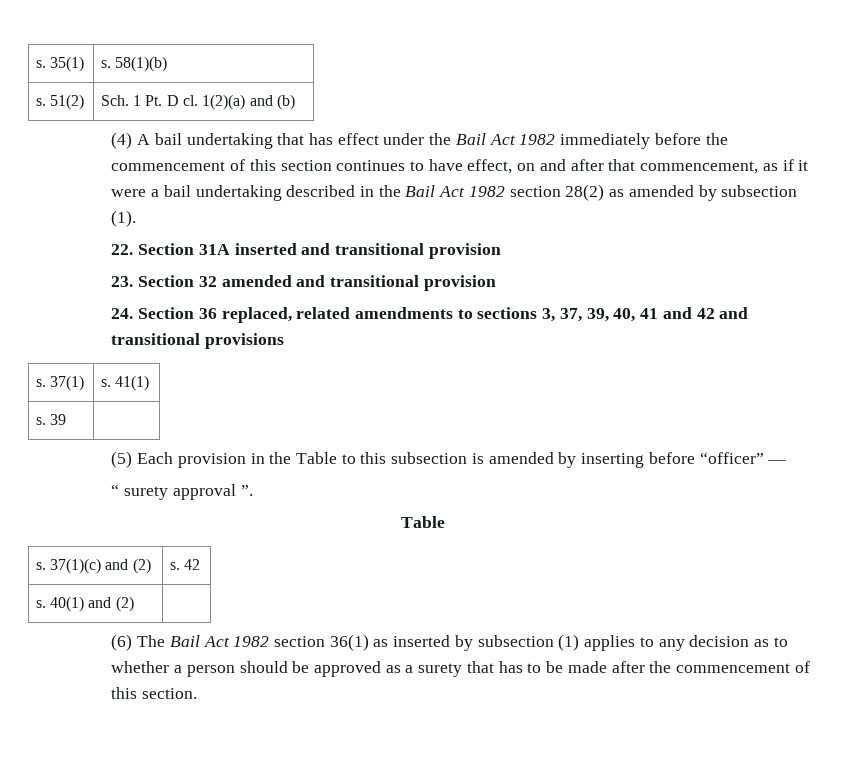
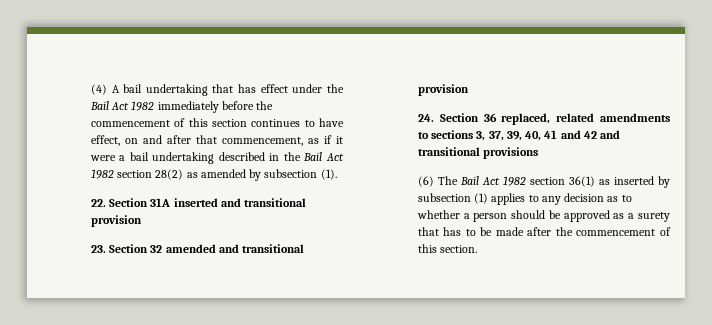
[35,56,84,72] [100,56,167,72] [35,94,84,110] [100,94,295,110] s. 35(1) | s. 58(1)(b) // s. 51(2) | Sch. 1 Pt. D cl. 1(2)(a) and (b) // -> (90, 89) none
[35,375,84,391] [100,375,149,391] [35,414,66,425] [111,451,787,468] [111,484,253,500] [401,516,445,528] [35,558,151,574] [169,559,200,570] [35,596,134,612] // s. 37(1) | s. 41(1) // s. 39 | // (5) Each provision in the Table to this subsection is amended by inserting before “officer” — // “ surety approval ”. // Table // s. 37(1)(c) and (2) | s. 42 // s. 40(1) and (2) | -> (539, 153) none

